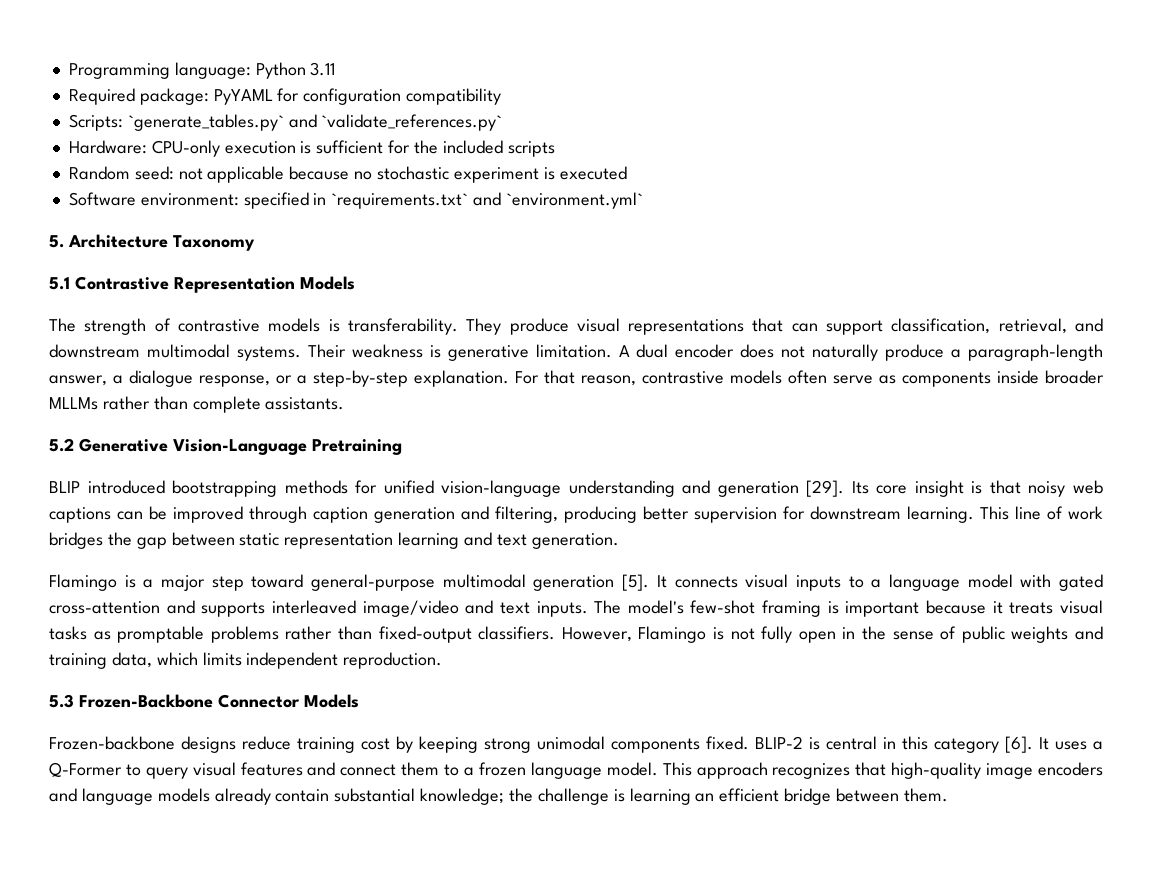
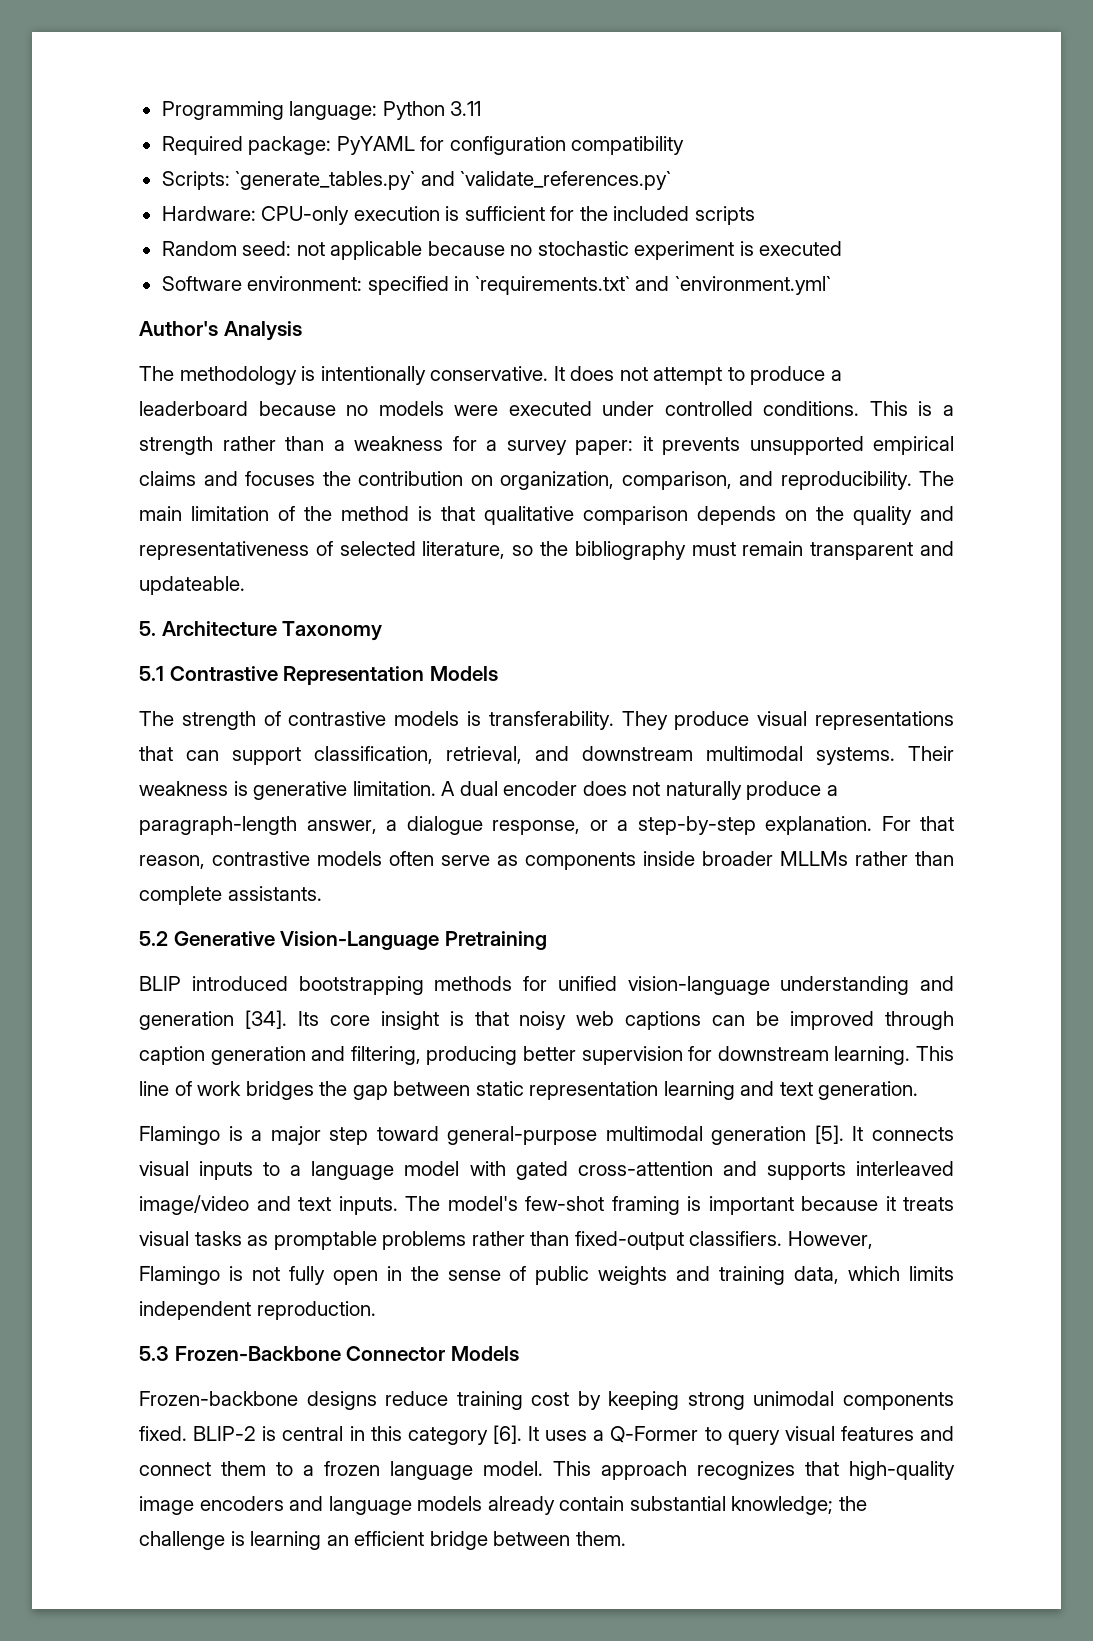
(643, 200) none -> [139,321,302,341] [139,366,842,385] [139,401,954,416] [139,436,954,455] [139,471,954,490] [139,506,954,525] [139,541,954,560] [139,576,245,595] // Author's Analysis // The methodology is intentionally conservative. It does not attempt to produce a leaderboard because no models were executed under controlled conditions. This is a strength rather than a weakness for a survey paper: it prevents unsupported empirical claims and focuses the contribution on organization, comparison, and reproducibility. The main limitation of the method is that qualitative comparison depends on the quality and representativeness of selected literature, so the bibliography must remain transparent and updateable.
[806,480,845,497] [29]. -> [244,1010,287,1029] [34].

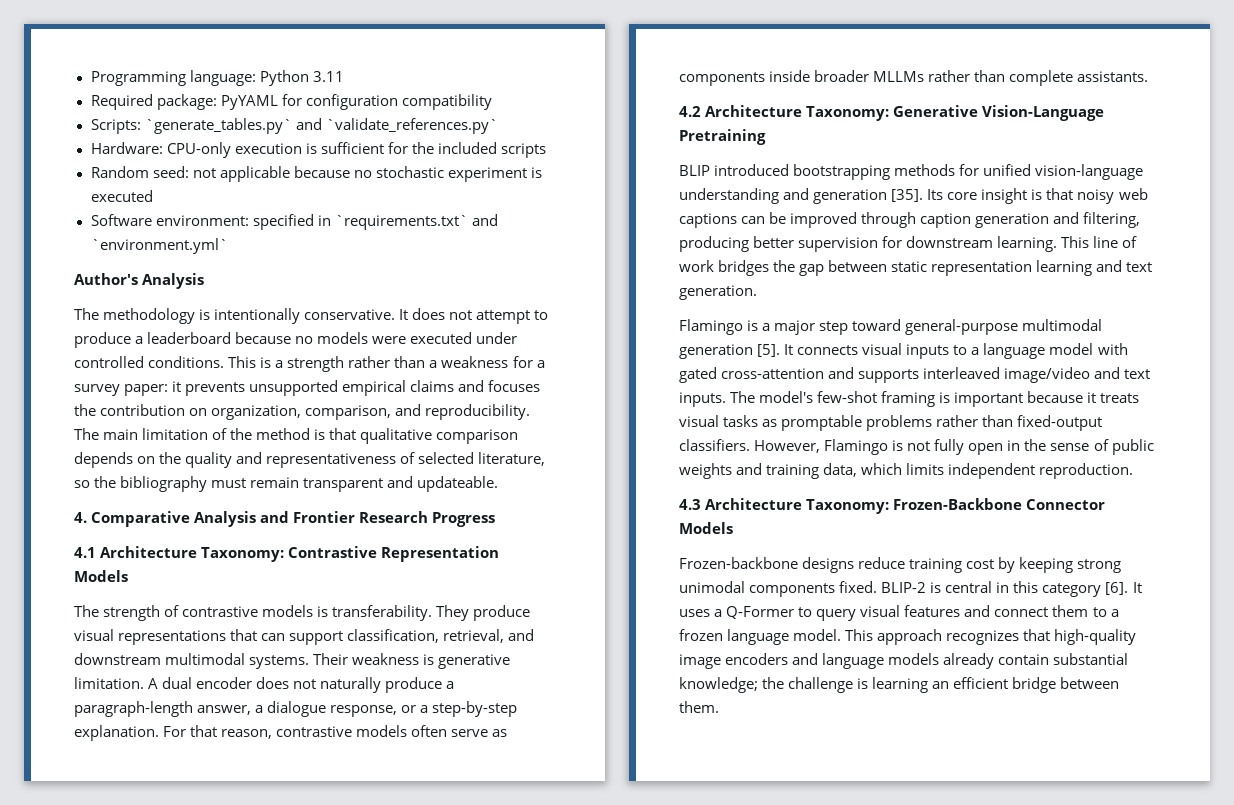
[139,621,383,641] [139,666,164,681] 5. Architecture Taxonomy // 5.1 -> [74,511,496,527] [74,546,285,562] 4. Comparative Analysis and Frontier Research Progress // 4.1 Architecture Taxonomy:
[139,931,168,946] 5.2 -> [679,105,890,121] 4.2 Architecture Taxonomy:
[244,1010,287,1029] [34]. -> [891,189,924,202] [35].
[139,1346,169,1361] 5.3 -> [679,498,890,514] 4.3 Architecture Taxonomy:

